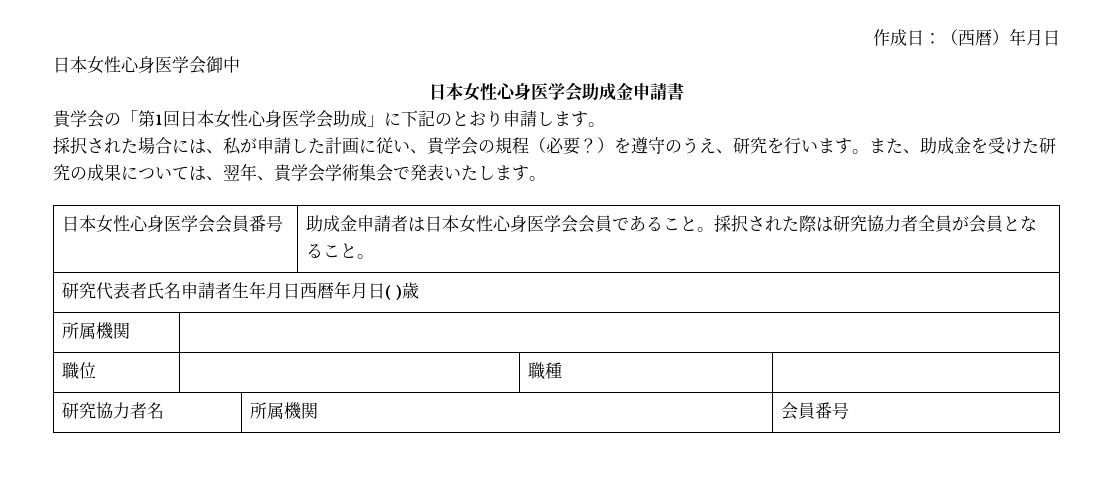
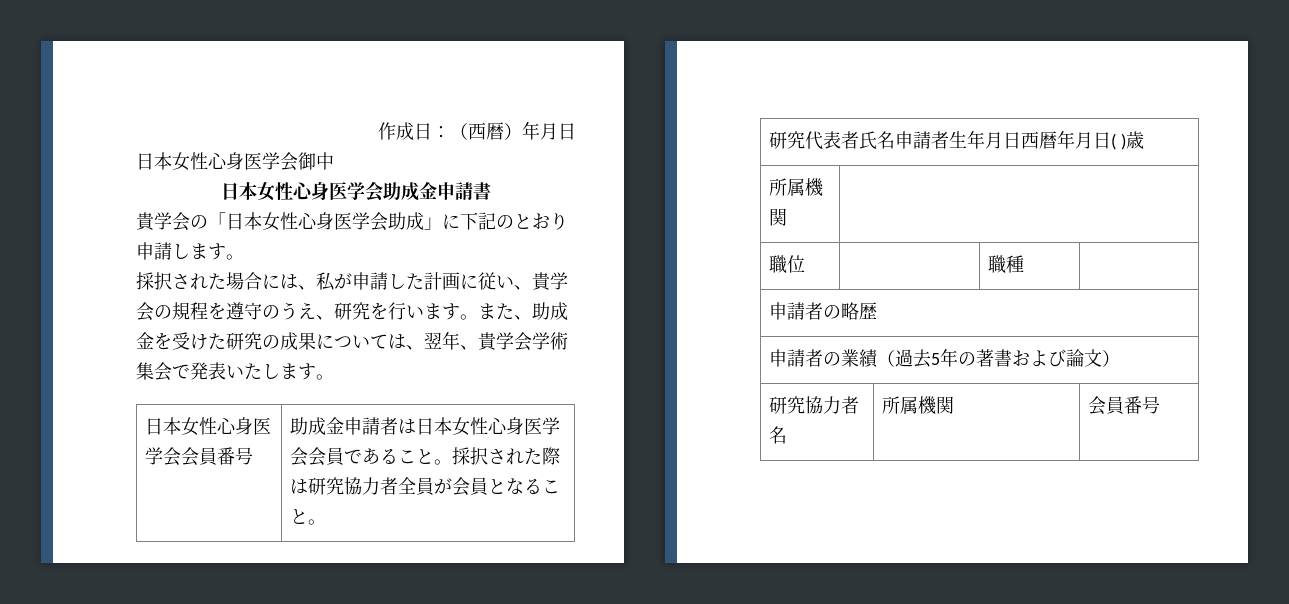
[138,110,180,127] 第1回 -> (226, 220) none
[529,137,614,155] （必要？） -> (208, 311) none
(563, 370) none -> [769,302,878,320] [769,348,1121,368] // 申請者の略歴 // 申請者の業績（過去5年の著書および論文）

